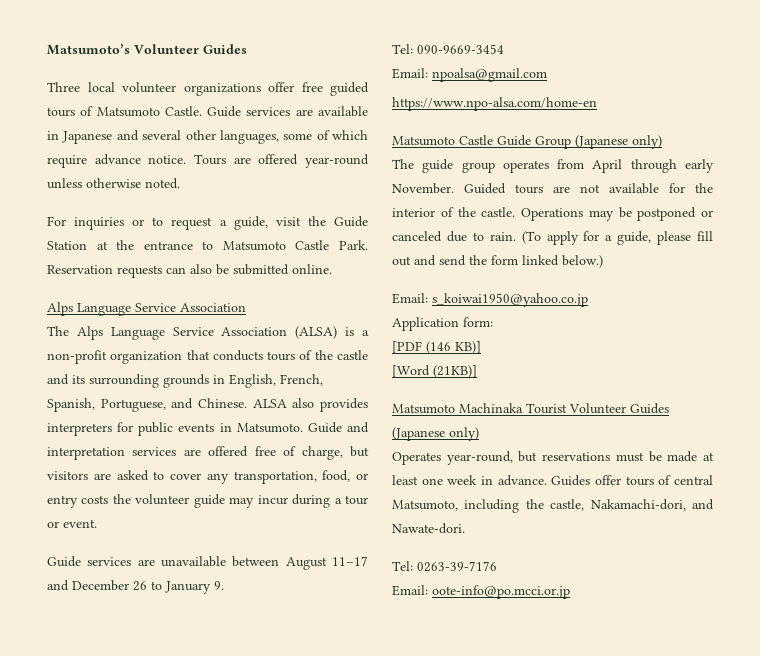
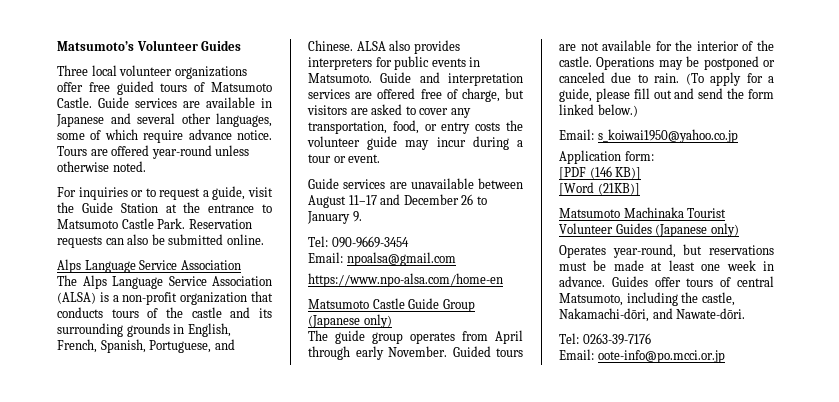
[590,499,714,511] [392,523,465,534] Nakamachi-dori, and Nawate-dori. -> [559,308,746,322] Nakamachi-dōri, and Nawate-dōri.

